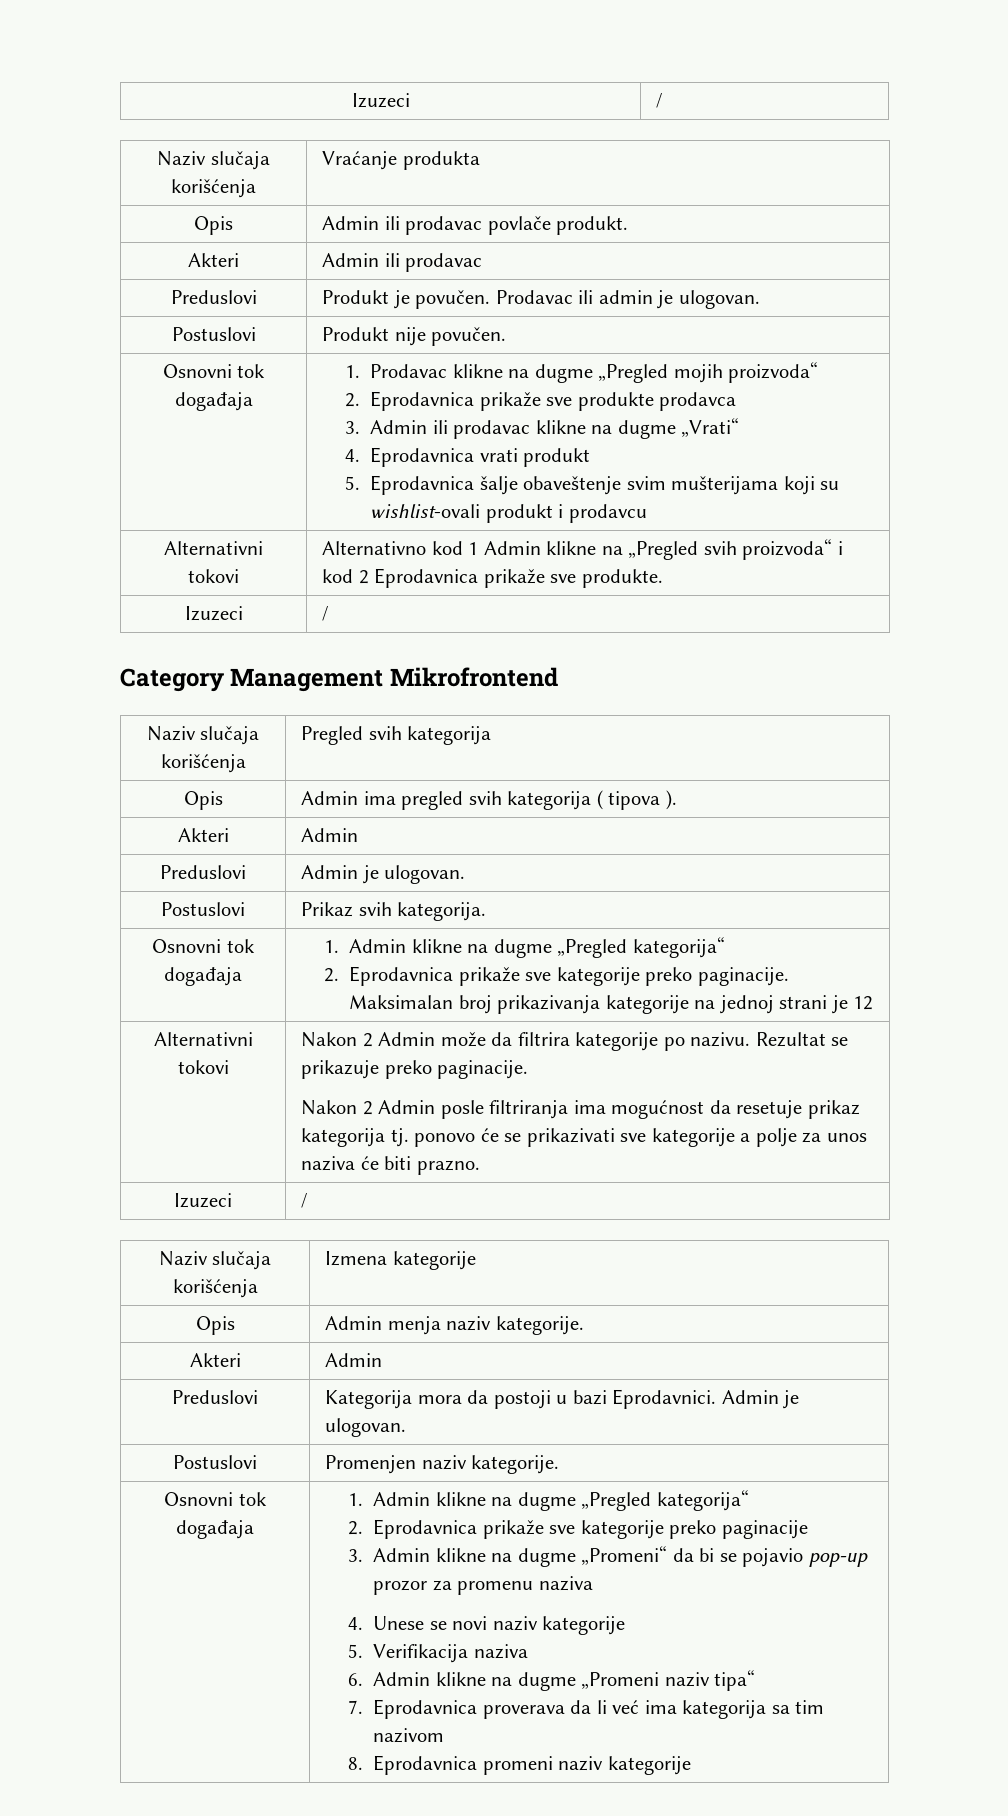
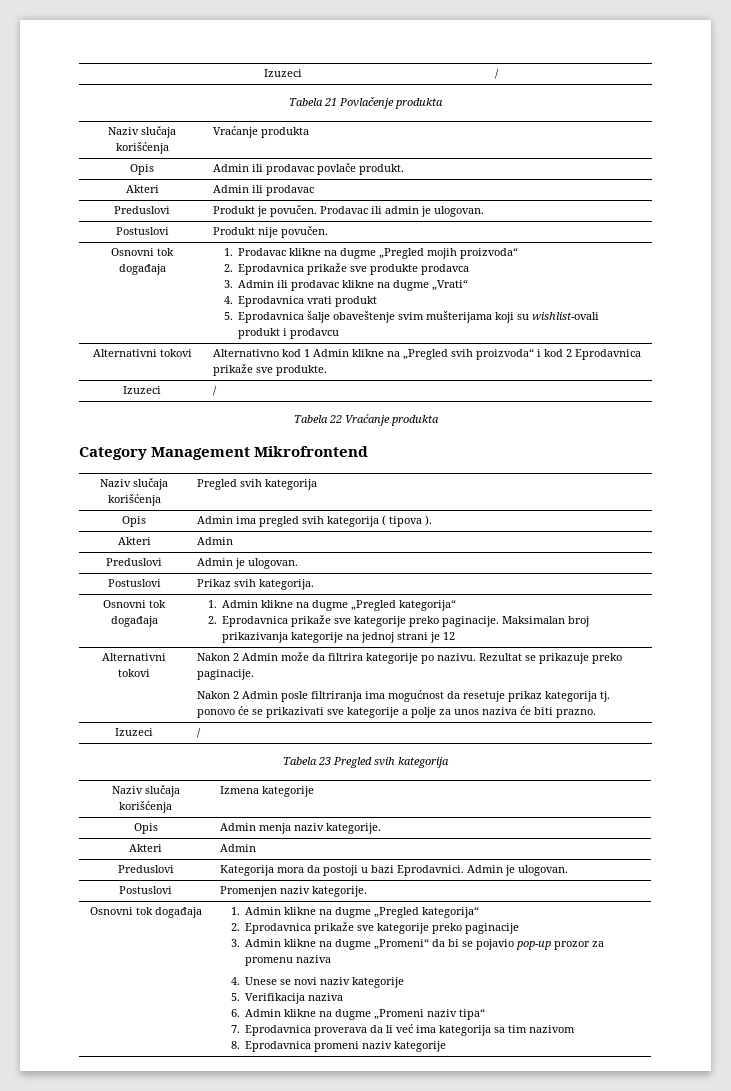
[351,93,410,108] [656,93,664,108] Izuzeci | / -> [264,69,302,77] [494,69,499,79] [289,97,443,109] Izuzeci | / // Tabela 21 Povlačenje produkta
(330, 613) none -> [293,414,439,426] // Tabela 22 Vraćanje produkta
(309, 1200) none -> [283,757,449,768] // Tabela 23 Pregled svih kategorija

